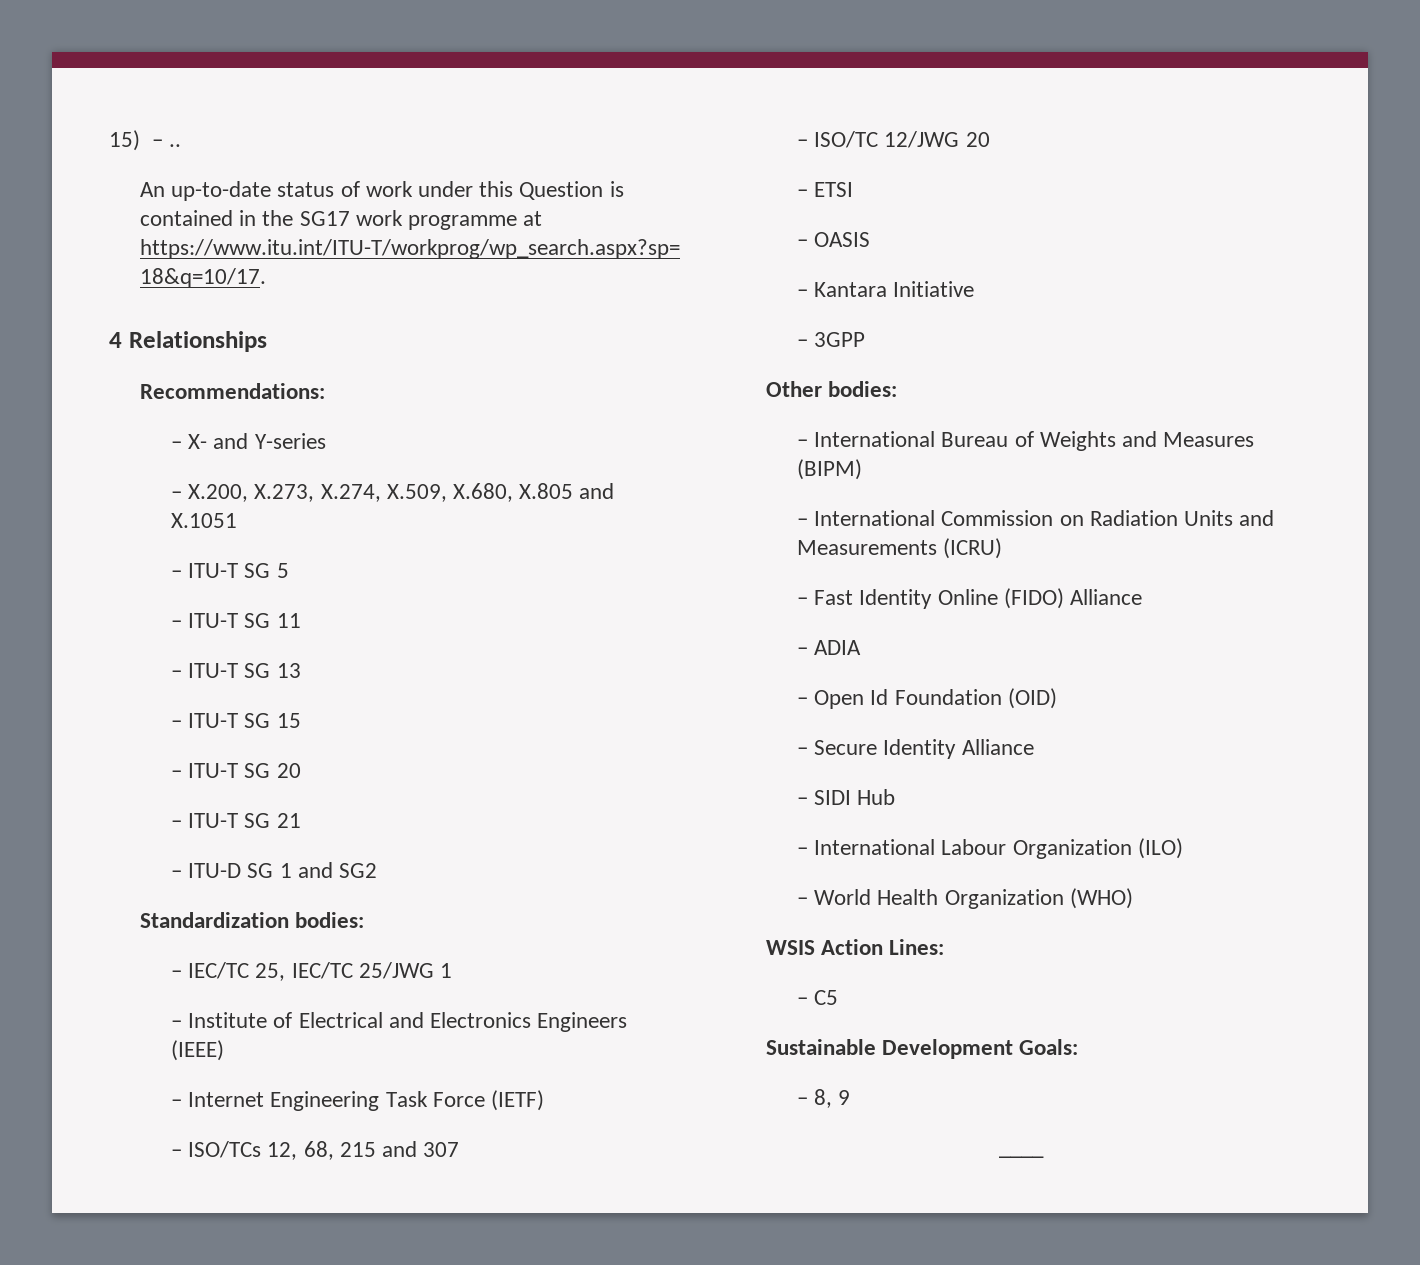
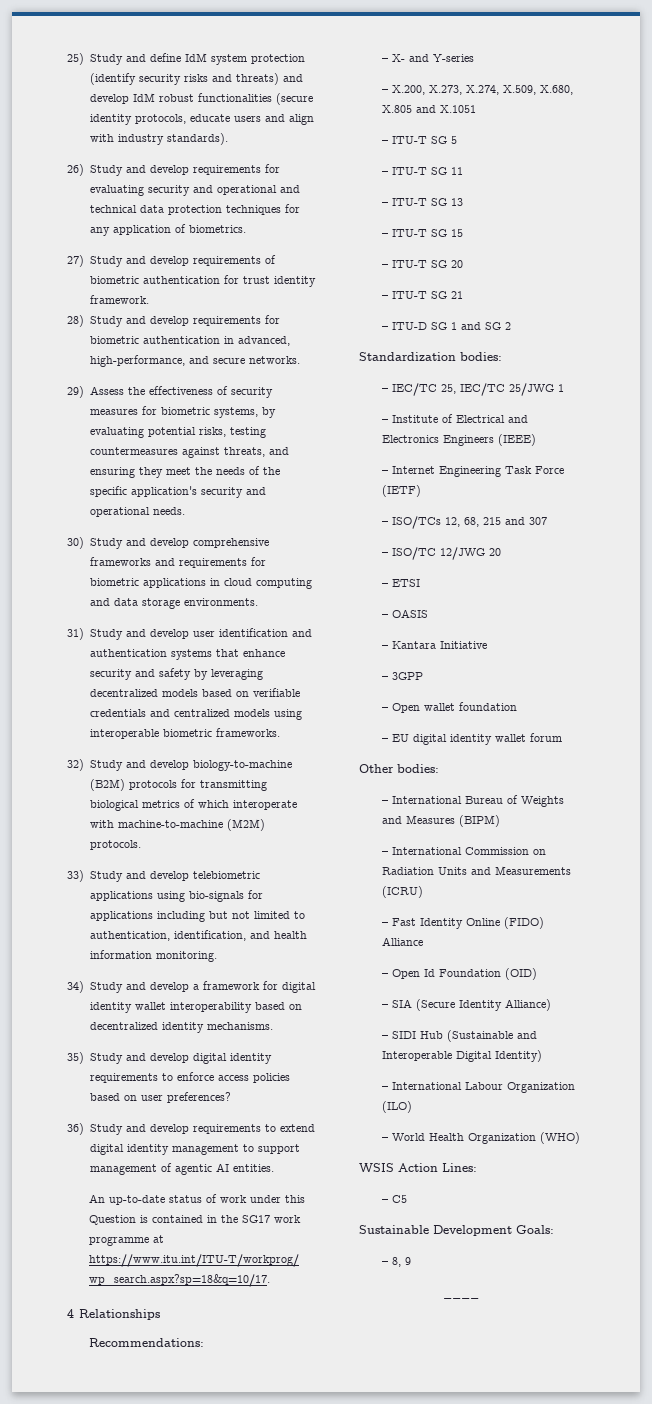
[109,130,181,151] 15) – .. -> [67,53,305,65] [89,73,303,85] [89,93,313,105] [89,114,314,125] [89,133,228,145] [67,164,280,176] [89,185,300,196] [89,204,300,215] [89,224,246,236] [67,255,276,267] [89,275,316,287] [89,295,149,304] [67,315,280,327] [89,336,290,346] [89,355,300,367] [67,386,273,398] [89,406,276,418] [89,427,266,438] [89,447,289,458] [89,466,280,478] [89,486,266,498] [89,507,185,517] [67,537,269,549] [89,557,266,568] [89,578,312,589] [89,598,258,609] [67,628,312,640] [89,649,285,660] [89,668,263,680] [89,688,300,697] [89,709,302,720] [89,728,280,739] [67,759,292,771] [89,779,267,791] [89,799,297,811] [89,819,265,831] [89,840,141,850] [67,870,260,882] [89,890,263,902] [89,911,305,922] [89,930,307,941] [89,950,217,962] [67,981,316,993] [89,1002,302,1013] [89,1022,273,1033] [67,1052,272,1064] [89,1072,290,1083] [89,1092,231,1103] [67,1123,315,1135] [89,1144,300,1155] [89,1163,274,1175] 25) Study and define IdM system protection (identify security risks and threats) and develop IdM robust functionalities (secure identity protocols, educate users and align with industry standards). // 26) Study and develop requirements for evaluating security and operational and technical data protection techniques for any application of biometrics. // 27) Study and develop requirements of biometric authentication for trust identity framework. // 28) Study and develop requirements for biometric authentication in advanced, high-performance, and secure networks. // 29) Assess the effectiveness of security measures for biometric systems, by evaluating potential risks, testing countermeasures against threats, and ensuring they meet the needs of the specific application's security and operational needs. // 30) Study and develop comprehensive frameworks and requirements for biometric applications in cloud computing and data storage environments. // 31) Study and develop user identification and authentication systems that enhance security and safety by leveraging decentralized models based on verifiable credentials and centralized models using interoperable biometric frameworks. // 32) Study and develop biology-to-machine (B2M) protocols for transmitting biological metrics of which interoperate with machine-to-machine (M2M) protocols. // 33) Study and develop telebiometric applications using bio-signals for applications including but not limited to authentication, identification, and health information monitoring. // 34) Study and develop a framework for digital identity wallet interoperability based on decentralized identity mechanisms. // 35) Study and develop digital identity requirements to enforce access policies based on user preferences? // 36) Study and develop requirements to extend digital identity management to support management of agentic AI entities.
[338,863,377,878] SG2 -> [484,322,511,330] SG 2
(866, 339) none -> [381,702,517,713] [381,733,562,745] // – Open wallet foundation // – EU digital identity wallet forum
[796,640,862,655] // – ADIA -> (423, 941) none
[814,739,1034,759] Secure Identity Alliance -> [391,999,551,1011] SIA (Secure Identity Alliance)
(896, 797) none -> [446,1030,537,1042] [381,1050,542,1062] (Sustainable and Interoperable Digital Identity)

